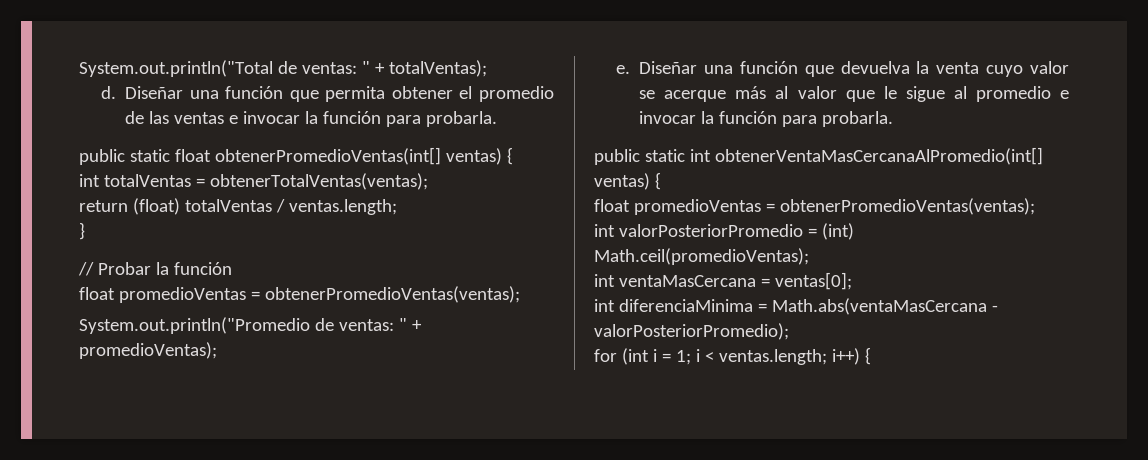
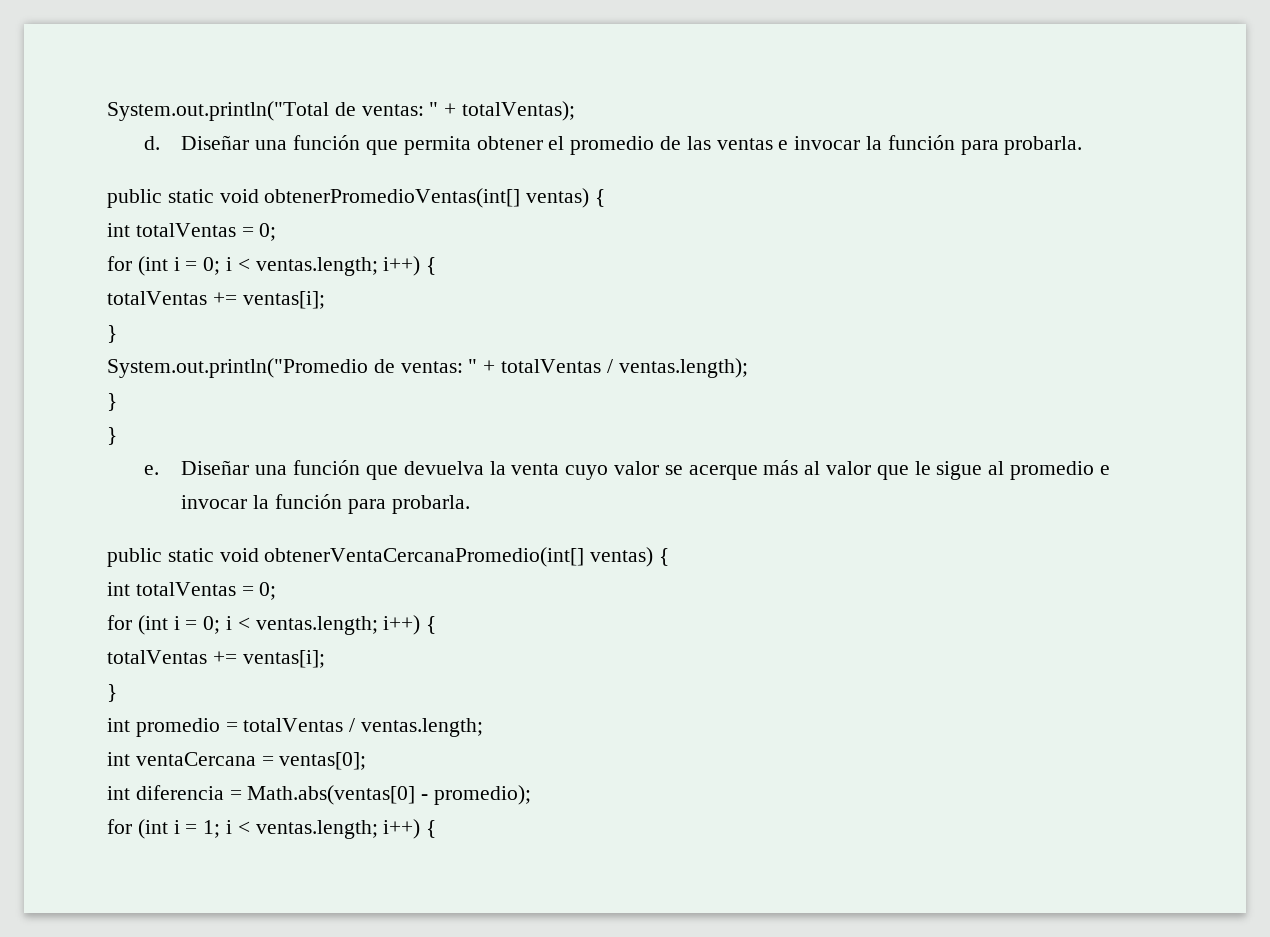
[174,149,211,162] float -> [219,189,259,203] void
[209,173,428,190] [79,198,397,215] [79,222,85,240] [78,262,232,276] [79,286,520,303] obtenerTotalVentas(ventas); // return (float) totalVentas / ventas.length; // } // // Probar la función // float promedioVentas = obtenerPromedioVentas(ventas); -> [259,223,277,241] [107,256,437,276] [107,291,325,309] [107,325,117,343] 0; // for (int i = 0; i < ventas.length; i++) { // totalVentas += ventas[i]; // }
[79,342,217,359] promedioVentas); -> [501,358,748,378] [107,393,117,411] [107,427,117,445] totalVentas / ventas.length); // } // }
[689,147,1043,165] [594,172,661,190] [594,198,1035,215] [594,223,854,240] [594,248,809,265] [594,274,756,287] int obtenerVentaMasCercanaAlPromedio(int[] ventas) { // float promedioVentas = obtenerPromedioVentas(ventas); // int valorPosteriorPromedio = (int) Math.ceil(promedioVentas); // int ventaMasCercana -> [219,547,670,567] [107,582,277,600] [107,615,437,635] [107,650,325,668] [107,684,117,702] [107,718,484,737] [107,752,256,766] void obtenerVentaCercanaPromedio(int[] ventas) { // int totalVentas = 0; // for (int i = 0; i < ventas.length; i++) { // totalVentas += ventas[i]; // } // int promedio = totalVentas / ventas.length; // int ventaCercana
[618,298,998,315] [594,323,789,340] diferenciaMinima = Math.abs(ventaMasCercana - valorPosteriorPromedio); -> [135,785,532,805] diferencia = Math.abs(ventas[0] - promedio);

